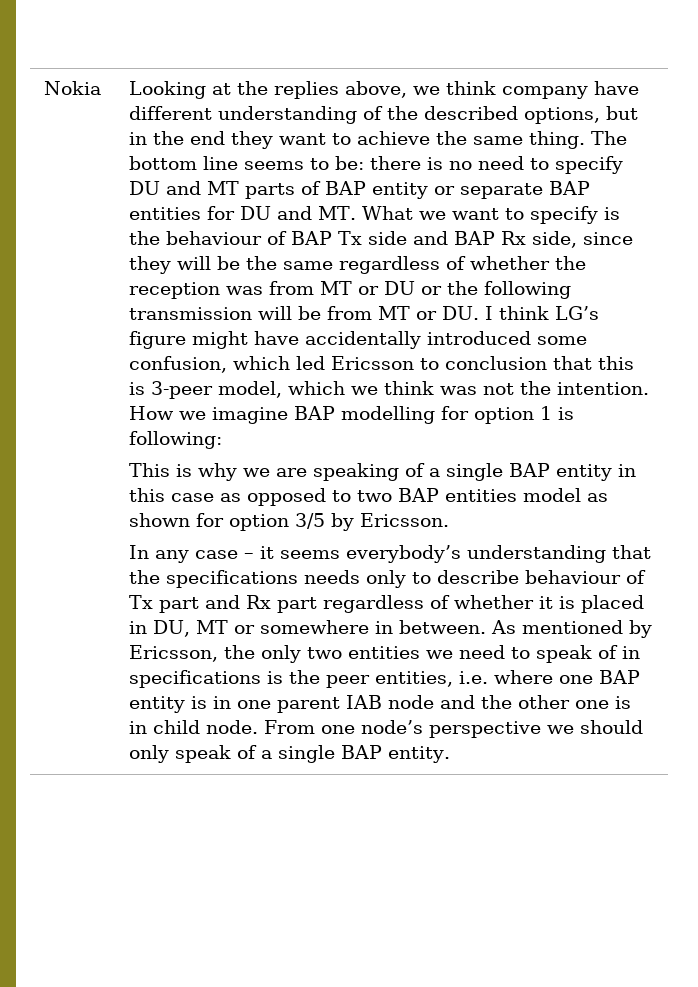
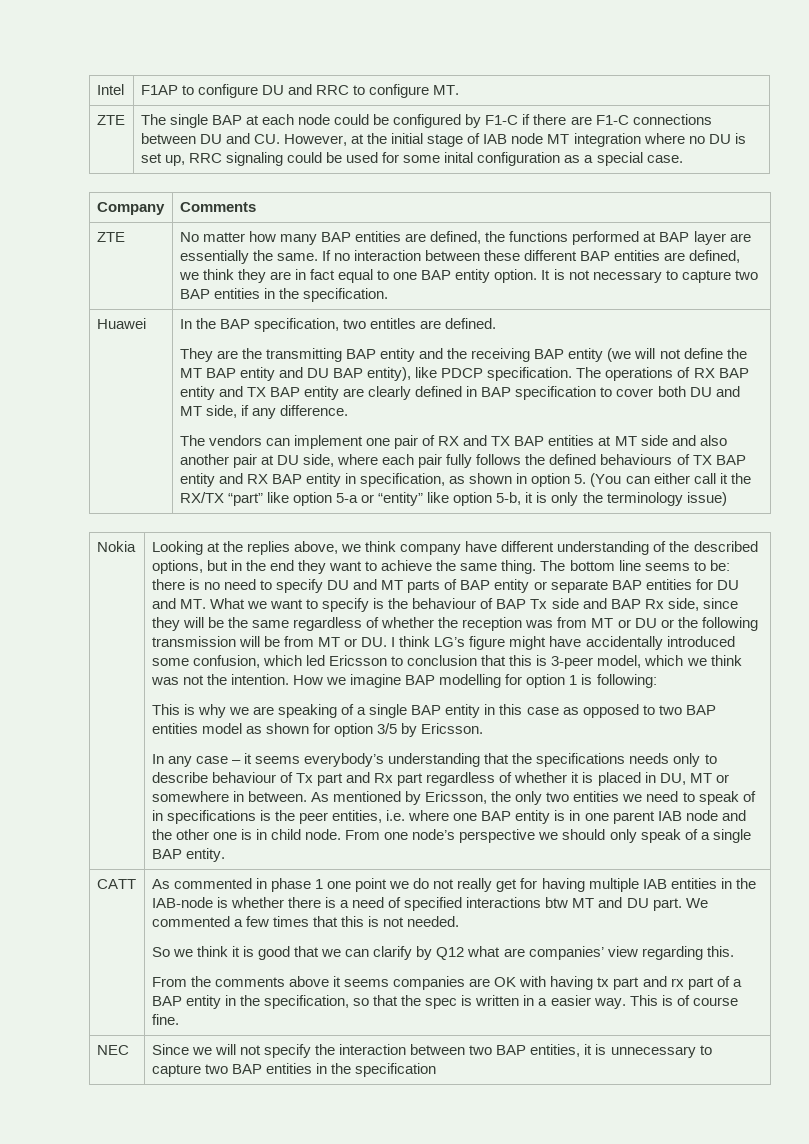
(43, 88) none -> [96,84,124,95] [140,84,460,98] [96,115,125,125] [140,114,712,128] [140,133,746,147] [140,152,683,166] [96,202,165,215] [179,202,256,212] [96,232,125,242] [179,231,751,245] [179,250,741,264] [178,269,758,283] [179,288,389,302] [96,318,146,329] [179,318,497,332] [179,348,747,362] [179,367,749,381] [179,386,740,400] [179,405,349,419] [179,435,727,449] [179,454,746,468] [179,473,751,487] [179,492,727,506] Intel | F1AP to configure DU and RRC to configure MT. // ZTE | The single BAP at each node could be configured by F1-C if there are F1-C connections between DU and CU. However, at the initial stage of IAB node MT integration where no DU is set up, RRC signaling could be used for some inital configuration as a special case. // Company | Comments // ZTE | No matter how many BAP entities are defined, the functions performed at BAP layer are essentially the same. If no interaction between these different BAP entities are defined, we think they are in fact equal to one BAP entity option. It is not necessary to capture two BAP entities in the specification. // Huawei | In the BAP specification, two entitles are defined. // They are the transmitting BAP entity and the receiving BAP entity (we will not define the MT BAP entity and DU BAP entity), like PDCP specification. The operations of RX BAP entity and TX BAP entity are clearly defined in BAP specification to cover both DU and MT side, if any difference. // The vendors can implement one pair of RX and TX BAP entities at MT side and also another pair at DU side, where each pair fully follows the defined behaviours of TX BAP entity and RX BAP entity in specification, as shown in option 5. (You can either call it the RX/TX “part” like option 5-a or “entity” like option 5-b, it is only the terminology issue) //
(450, 754) none -> [96,879,136,889] [151,878,756,892] [151,897,708,911] [151,916,460,927] [151,946,734,960] [151,976,742,990] [151,995,738,1009] [151,1014,179,1025] [96,1045,129,1055] [151,1044,712,1058] [151,1063,437,1077] // CATT | As commented in phase 1 one point we do not really get for having multiple IAB entities in the IAB-node is whether there is a need of specified interactions btw MT and DU part. We commented a few times that this is not needed. // So we think it is good that we can clarify by Q12 what are companies’ view regarding this. // From the comments above it seems companies are OK with having tx part and rx part of a BAP entity in the specification, so that the spec is written in a easier way. This is of course fine. // NEC | Since we will not specify the interaction between two BAP entities, it is unnecessary to capture two BAP entities in the specification

